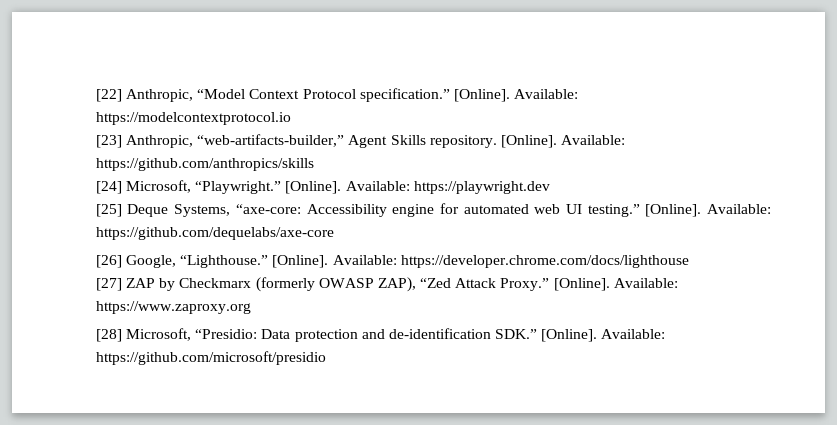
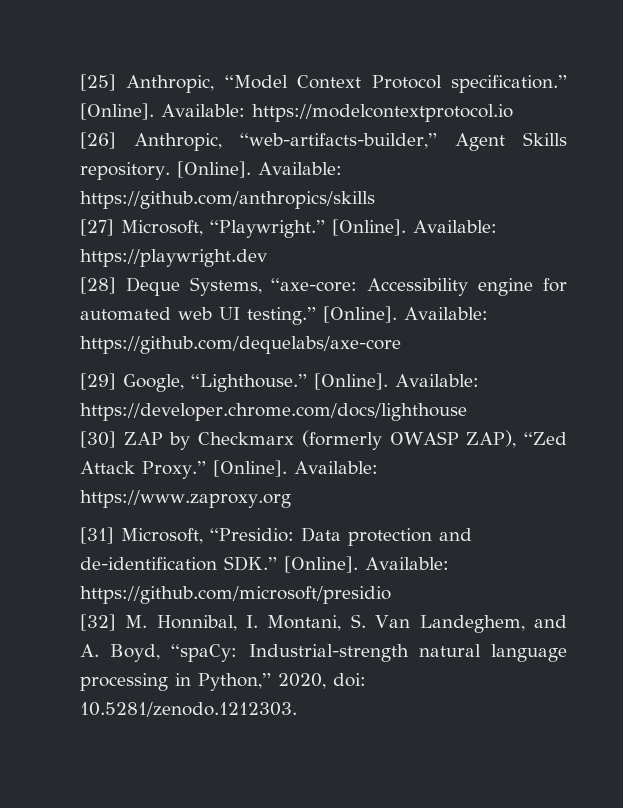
[95,89,122,102] [22] -> [79,74,116,91] [25]
[95,135,122,148] [23] -> [79,132,116,149] [26]
[95,181,122,194] [24] -> [79,219,114,236] [27]
[95,204,122,217] [25] -> [79,277,116,294] [28]
[95,255,122,268] [26] -> [79,373,116,390] [29]
[95,278,122,291] [27] -> [79,431,116,448] [30]
[95,329,122,342] [28] -> [79,527,114,544] [31]
(326, 358) none -> [79,614,567,633] [79,644,567,662] [79,673,366,691] [79,702,297,717] // [32] M. Honnibal, I. Montani, S. Van Landeghem, and A. Boyd, “spaCy: Industrial-strength natural language processing in Python,” 2020, doi: 10.5281/zenodo.1212303.

